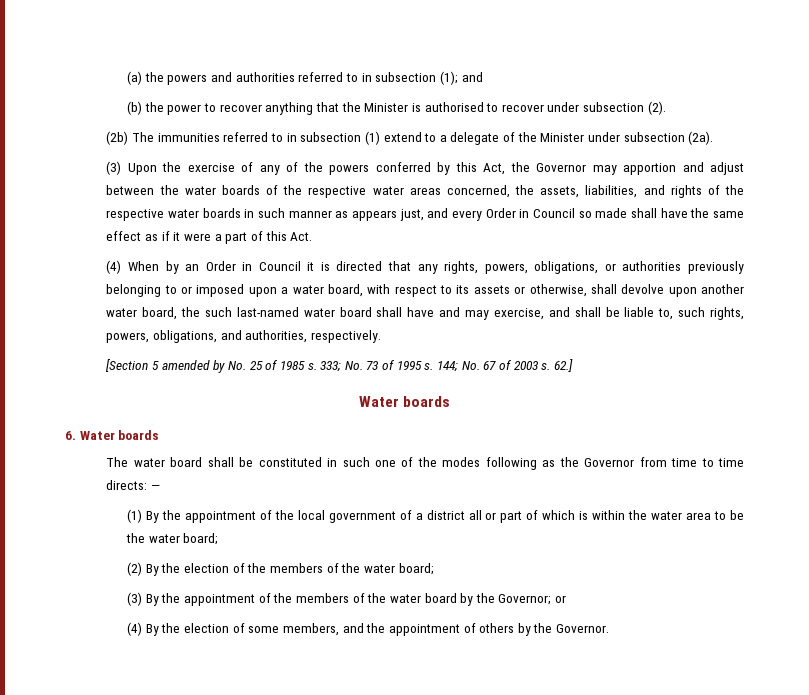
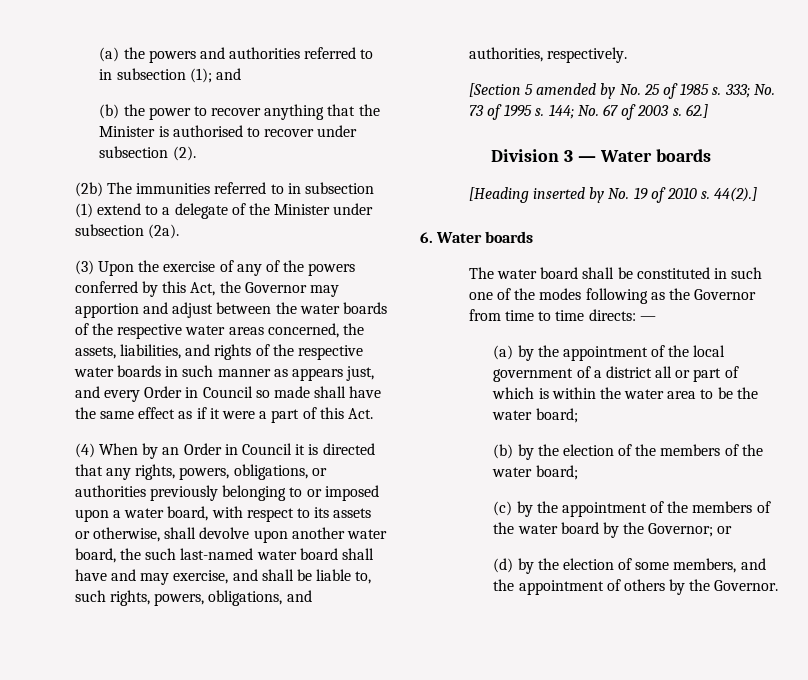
[358,396,451,407] Water boards -> [491,149,711,162] [468,187,758,203] Division 3 — Water boards // [Heading inserted by No. 19 of 2010 s. 44(2).]
[127,509,160,523] (1) By -> [493,345,534,361] (a) by
[127,562,159,576] (2) By -> [493,444,534,460] (b) by
[127,592,159,606] (3) By -> [493,501,533,517] (c) by
[127,622,159,636] (4) By -> [493,558,534,574] (d) by

